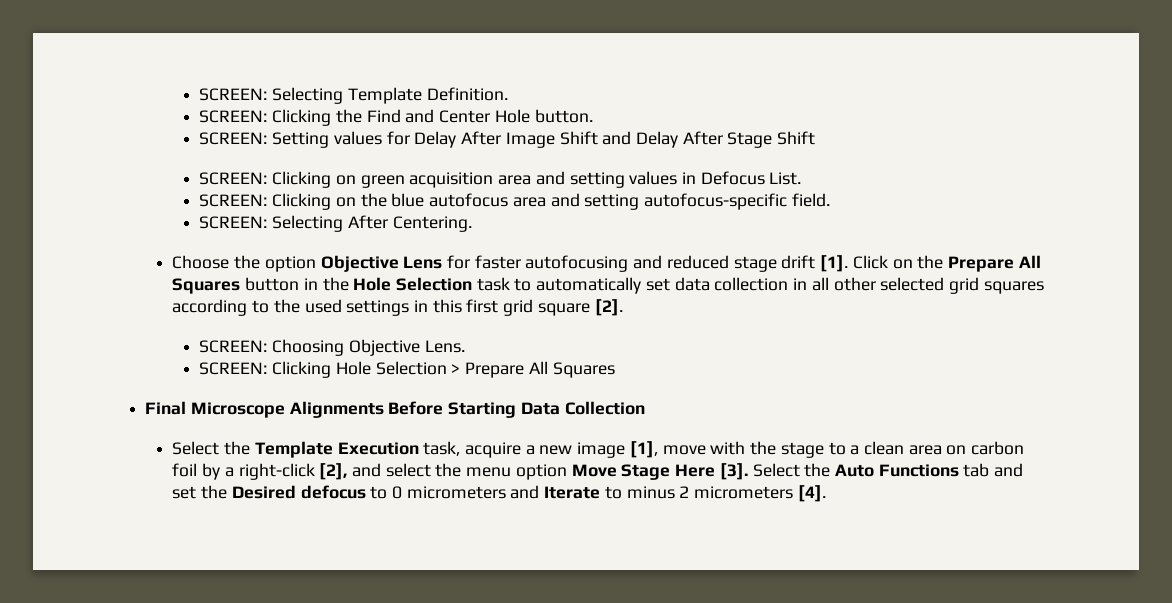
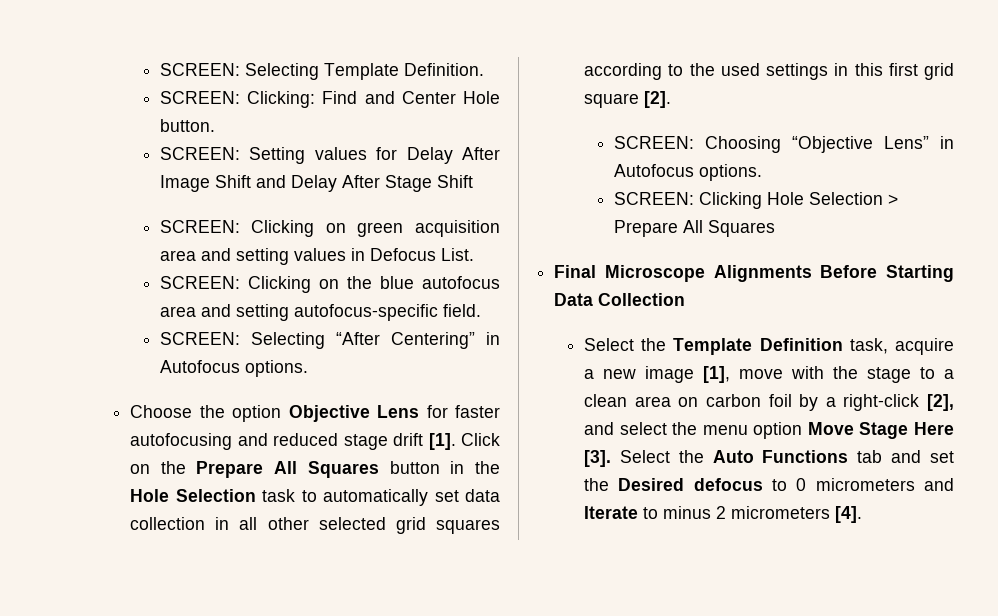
[272,109,362,126] Clicking the -> [247,91,316,108] Clicking:
[347,215,472,232] After Centering. -> [335,332,501,349] [159,360,308,377] “After Centering” in Autofocus options.
[348,339,465,356] Objective Lens. -> [791,136,954,153] [613,164,762,181] “Objective Lens” in Autofocus options.
[337,442,419,455] Execution -> [759,338,843,351] Definition

